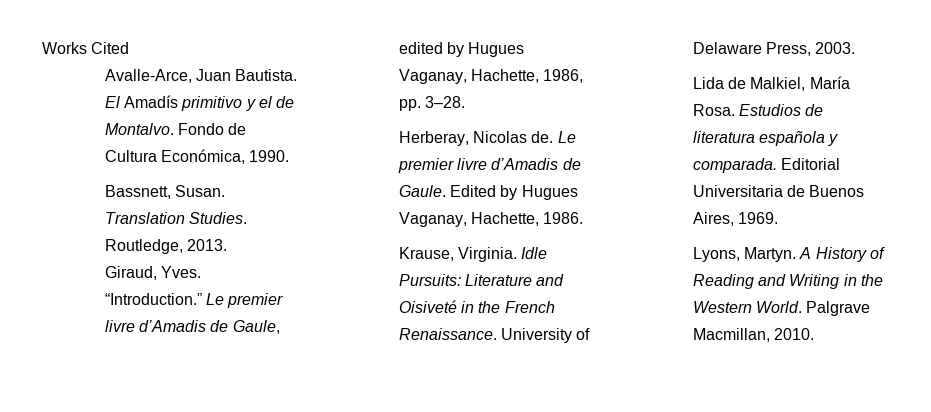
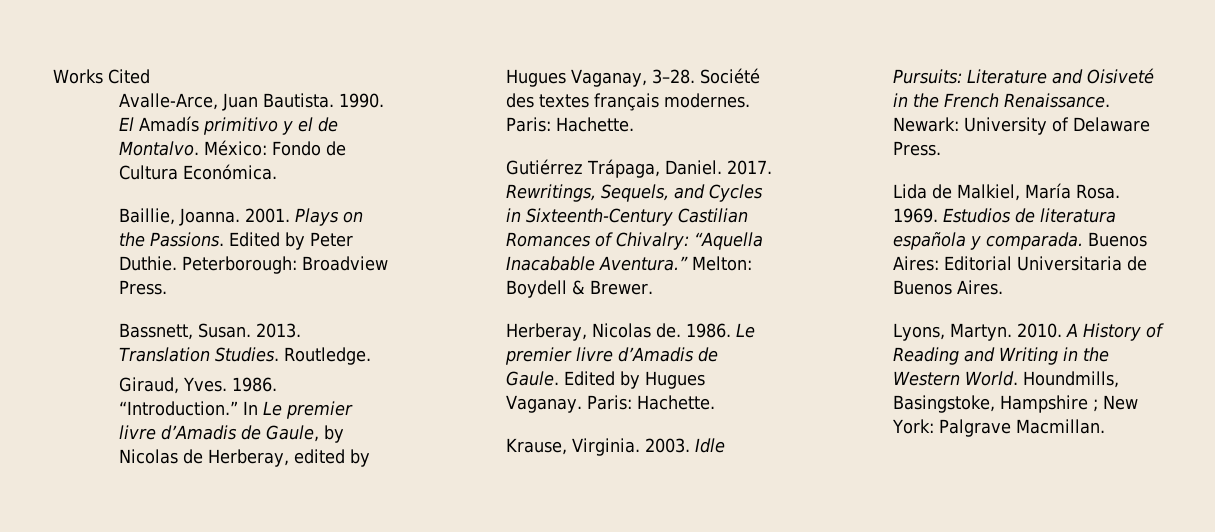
(298, 75) none -> [339,93,385,108] 1990.
(174, 129) none -> [204,140,268,156] México:
[161,149,290,164] Económica, 1990. -> [183,164,278,180] [119,208,364,226] [119,232,354,250] [119,256,389,274] [119,280,168,295] Económica. // Baillie, Joanna. 2001. Plays on the Passions. Edited by Peter Duthie. Peterborough: Broadview Press.
(226, 191) none -> [256,323,302,338] 2013.
[104,239,228,254] Routledge, 2013. -> [284,347,372,365] Routledge.
[104,293,202,305] “Introduction.” -> [232,377,278,392] [119,401,259,416] 1986. “Introduction.” In
[398,42,525,57] [398,69,584,84] [398,96,466,111] edited by Hugues Vaganay, Hachette, 1986, pp. 3–28. -> [324,425,345,443] [119,449,371,467] [506,68,761,87] [506,93,751,111] [506,117,635,132] [506,159,773,178] [506,184,764,202] [506,208,749,226] [506,232,764,250] [506,256,753,271] [506,280,654,298] by Nicolas de Herberay, edited by Hugues Vaganay, 3–28. Société des textes français modernes. Paris: Hachette. // Gutiérrez Trápaga, Daniel. 2017. Rewritings, Sequels, and Cycles in Sixteenth-Century Castilian Romances of Chivalry: “Aquella Inacabable Aventura.” Melton: Boydell & Brewer.
(554, 137) none -> [686,323,732,338] 1986.
[398,212,584,227] Vaganay, Hachette, 1986. -> [506,395,716,413] Vaganay. Paris: Hachette.
(518, 254) none -> [645,438,691,453] 2003.
(497, 334) none -> [893,117,960,132] Newark:
[766,42,856,56] Press, 2003. -> [893,141,942,156] Press.
(735, 110) none -> [893,208,939,223] 1969.
(777, 165) none -> [1088,232,1148,247] [893,256,940,271] Buenos Aires:
[692,212,779,226] Aires, 1969. -> [957,280,1004,295] Aires.
(797, 254) none -> [1017,323,1063,338] 2010.
[806,301,871,316] [692,328,815,342] Palgrave Macmillan, 2010. -> [1023,371,1120,388] [893,395,1139,413] [892,419,1106,437] Houndmills, Basingstoke, Hampshire ; New York: Palgrave Macmillan.

